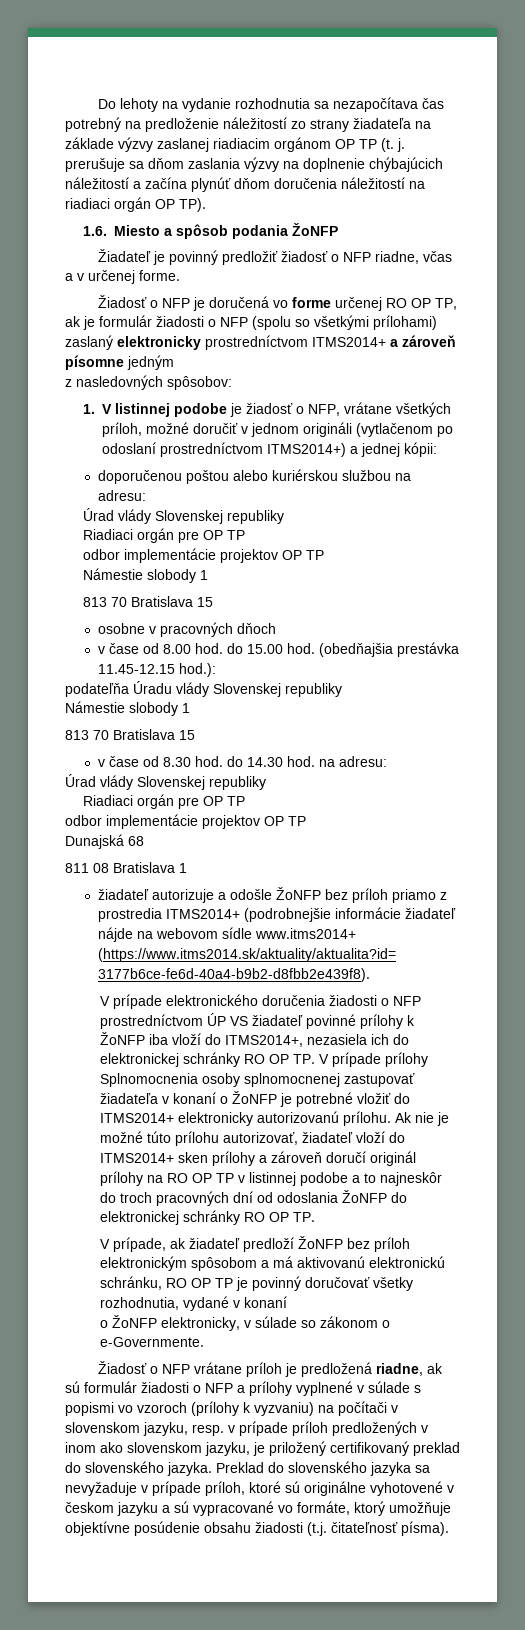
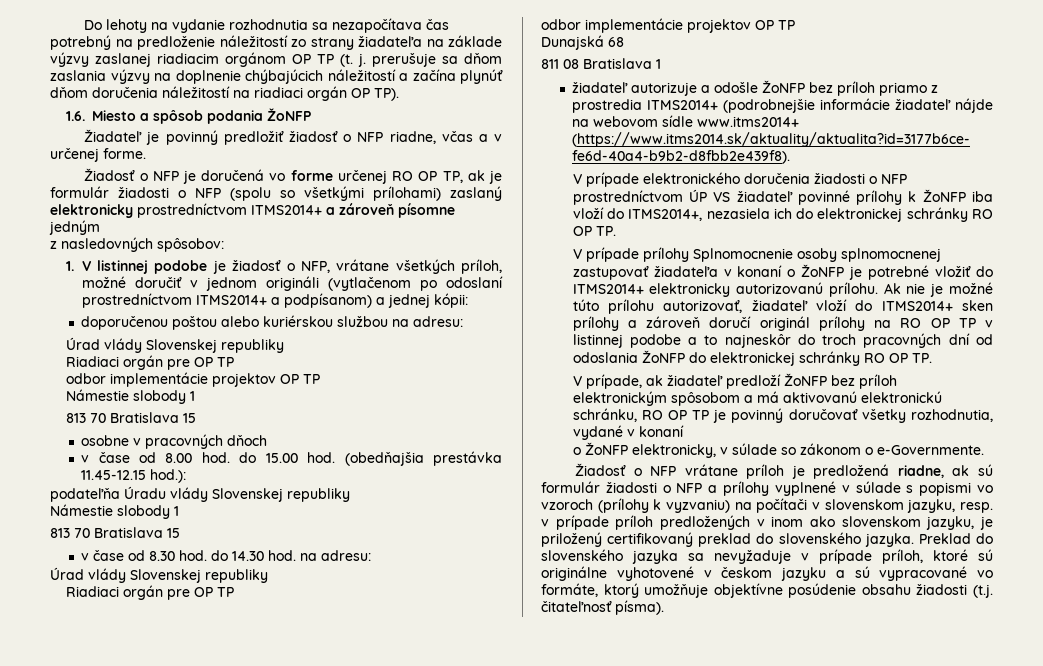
[266,443,346,457] ITMS2014+) -> [195,293,372,308] ITMS2014+ a podpísanom)
(316, 1059) none -> (616, 231) //
[100,1073,199,1087] Splnomocnenia -> [692,248,793,262] Splnomocnenie

